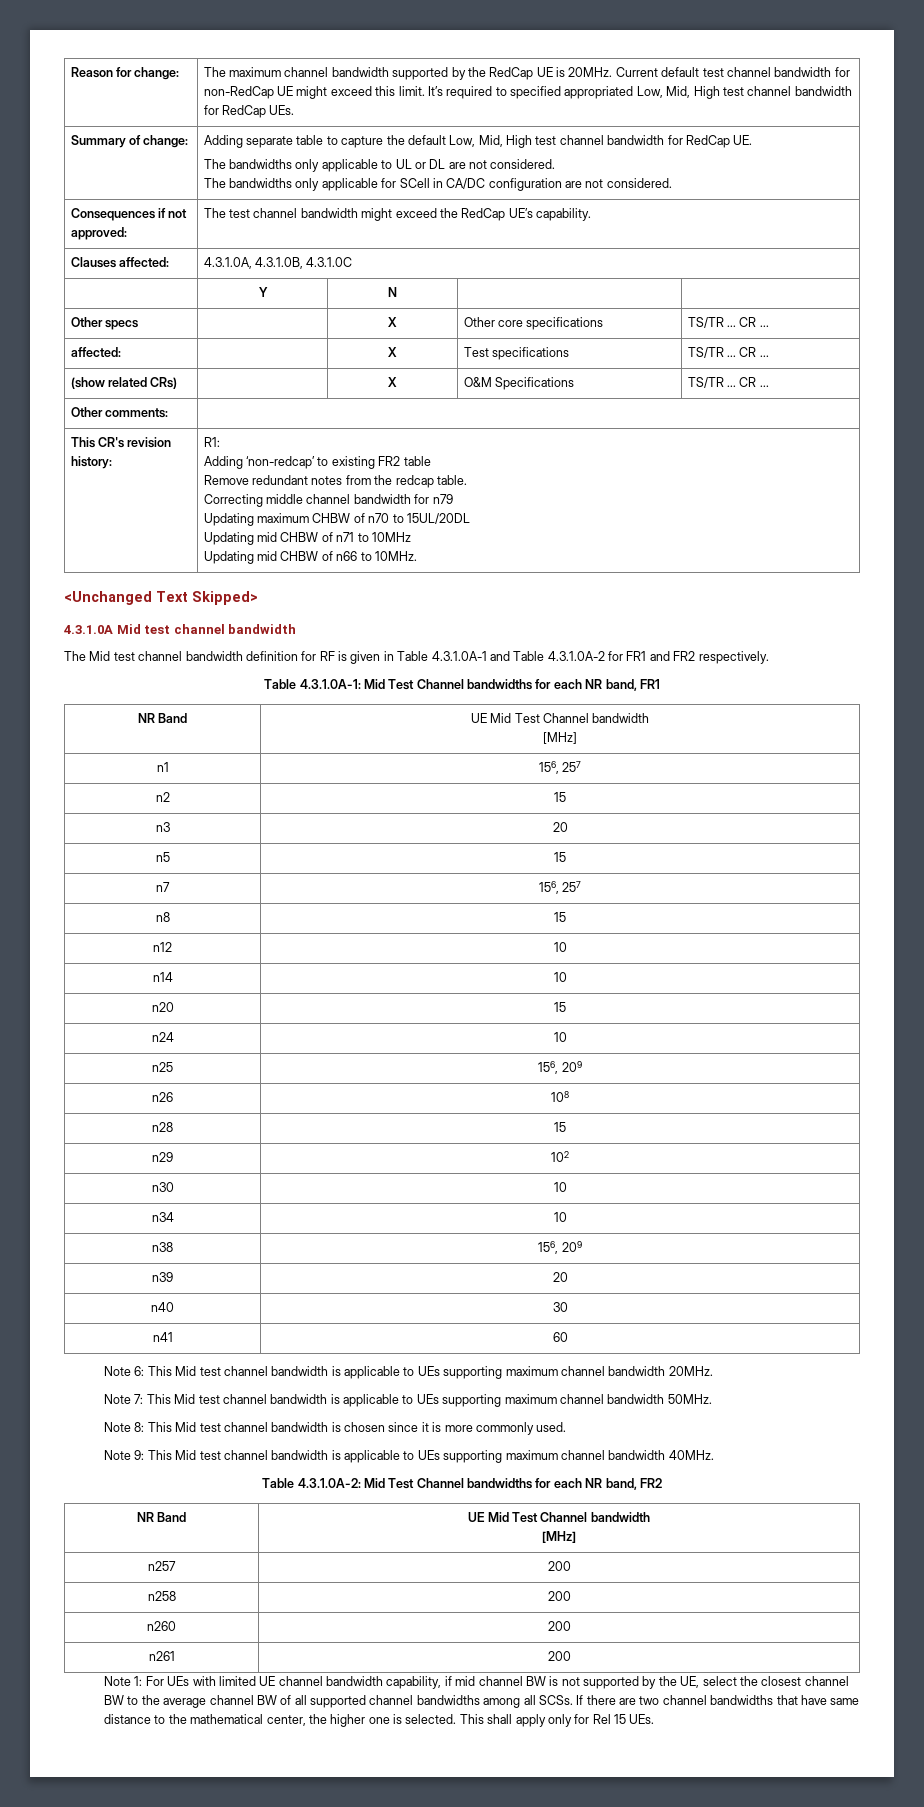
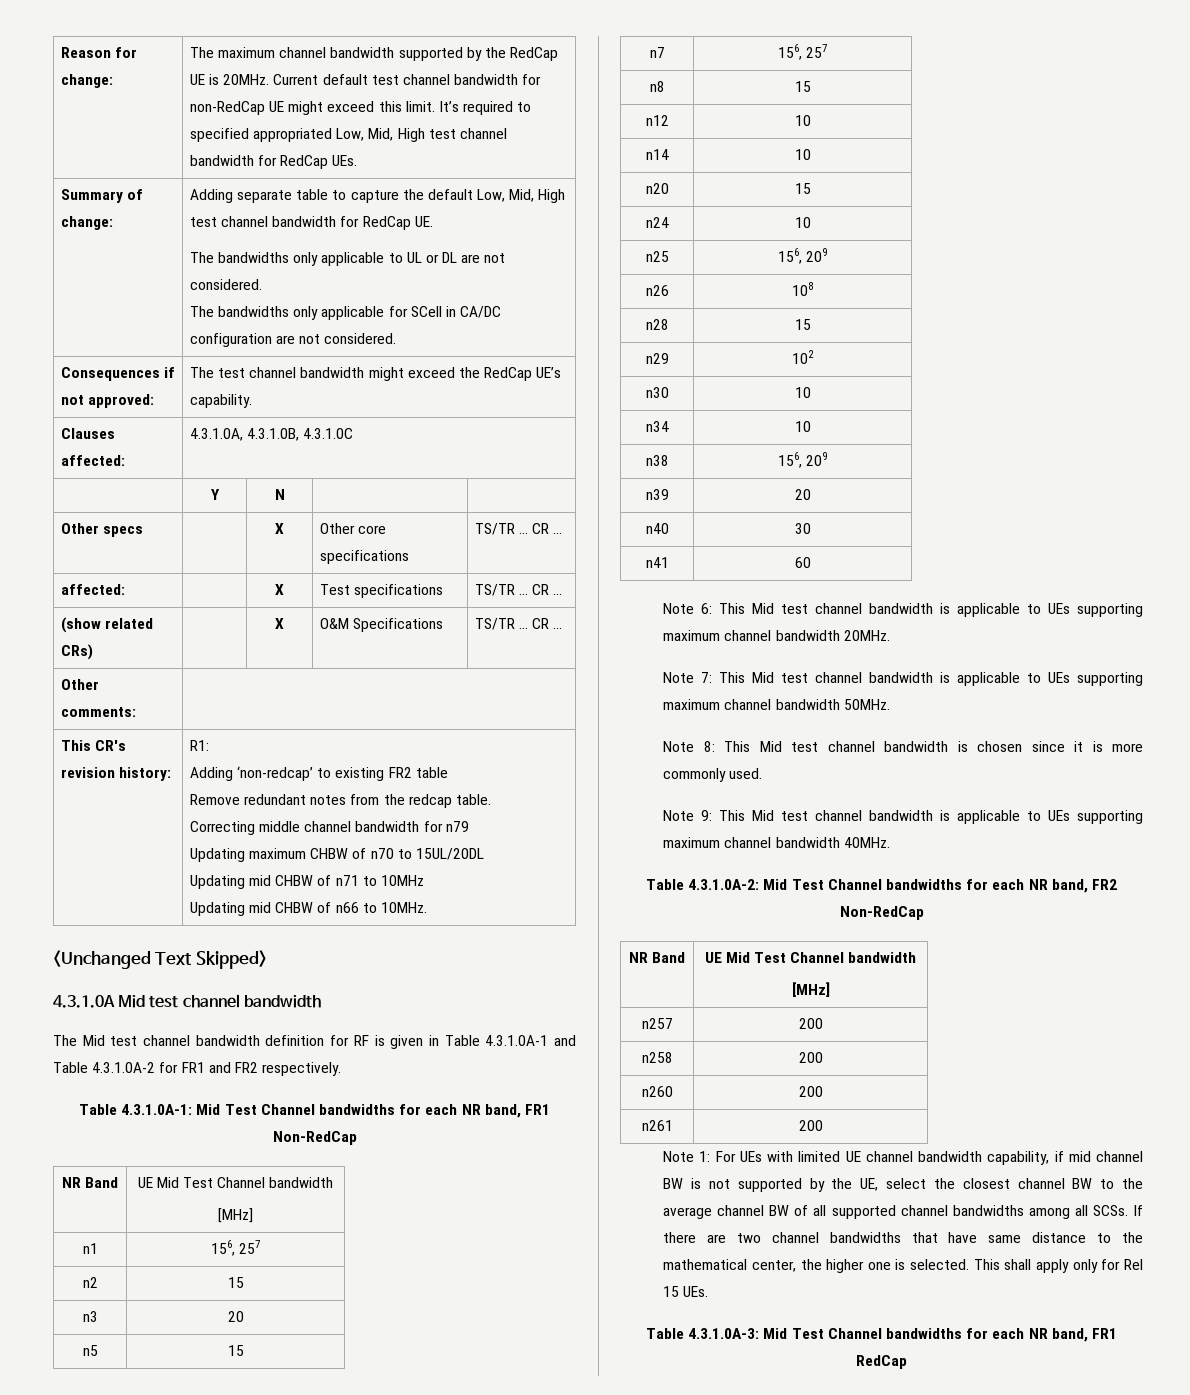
(660, 684) none -> [272,1131,357,1145] Non-RedCap
(662, 1483) none -> [839,906,924,920] Non-RedCap
(655, 1719) none -> [646,1328,1117,1342] [856,1355,907,1369] // Table 4.3.1.0A-3: Mid Test Channel bandwidths for each NR band, FR1 RedCap

